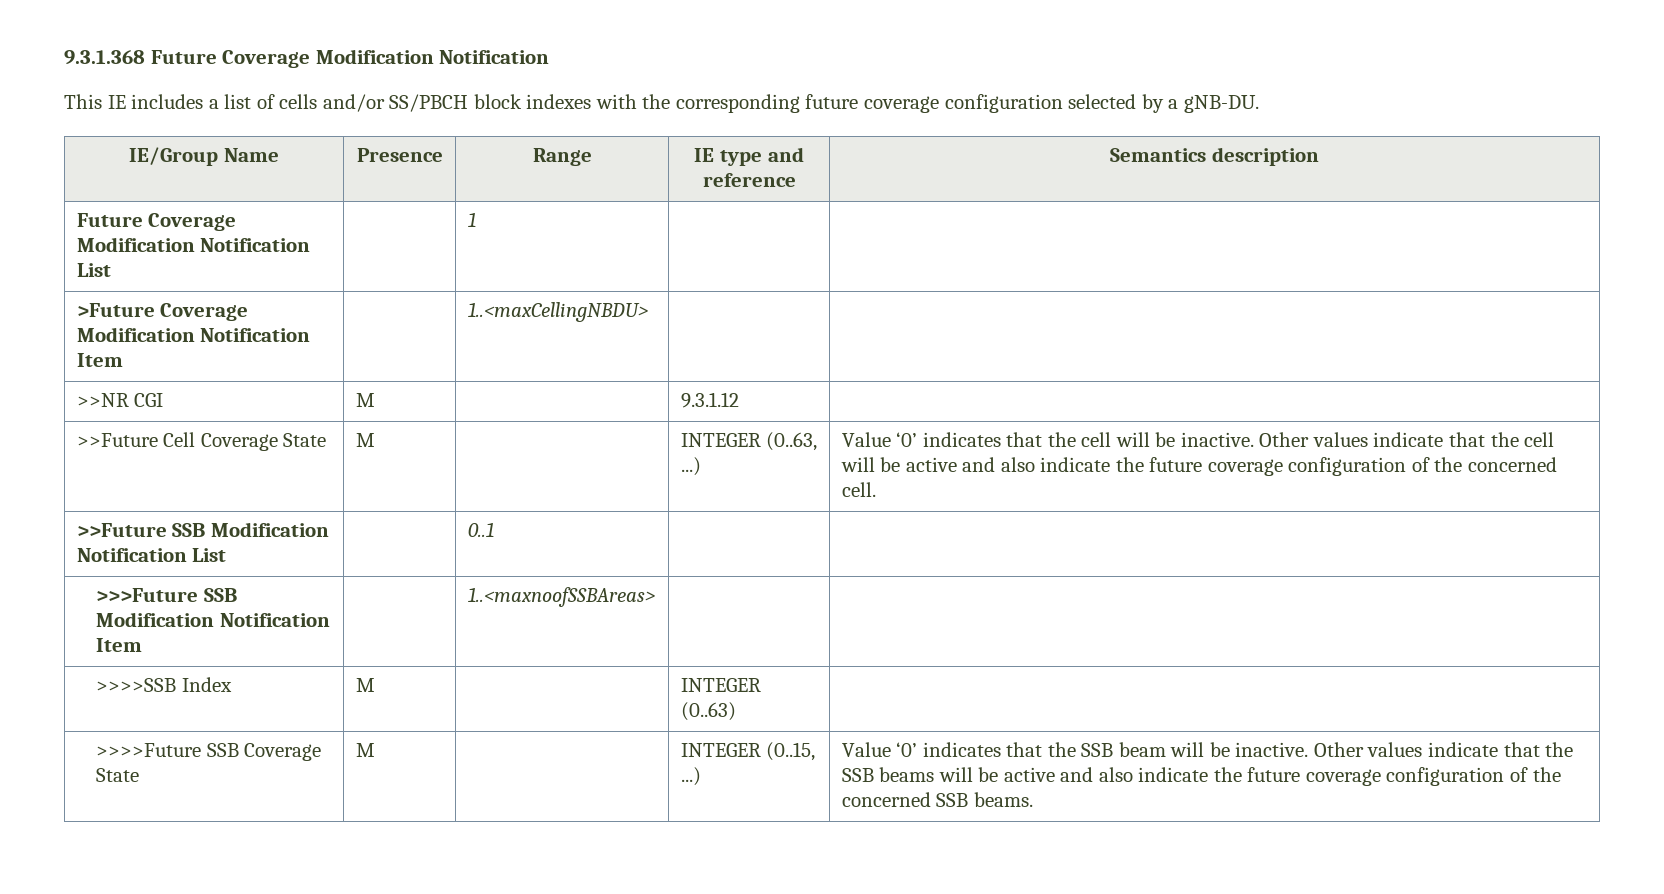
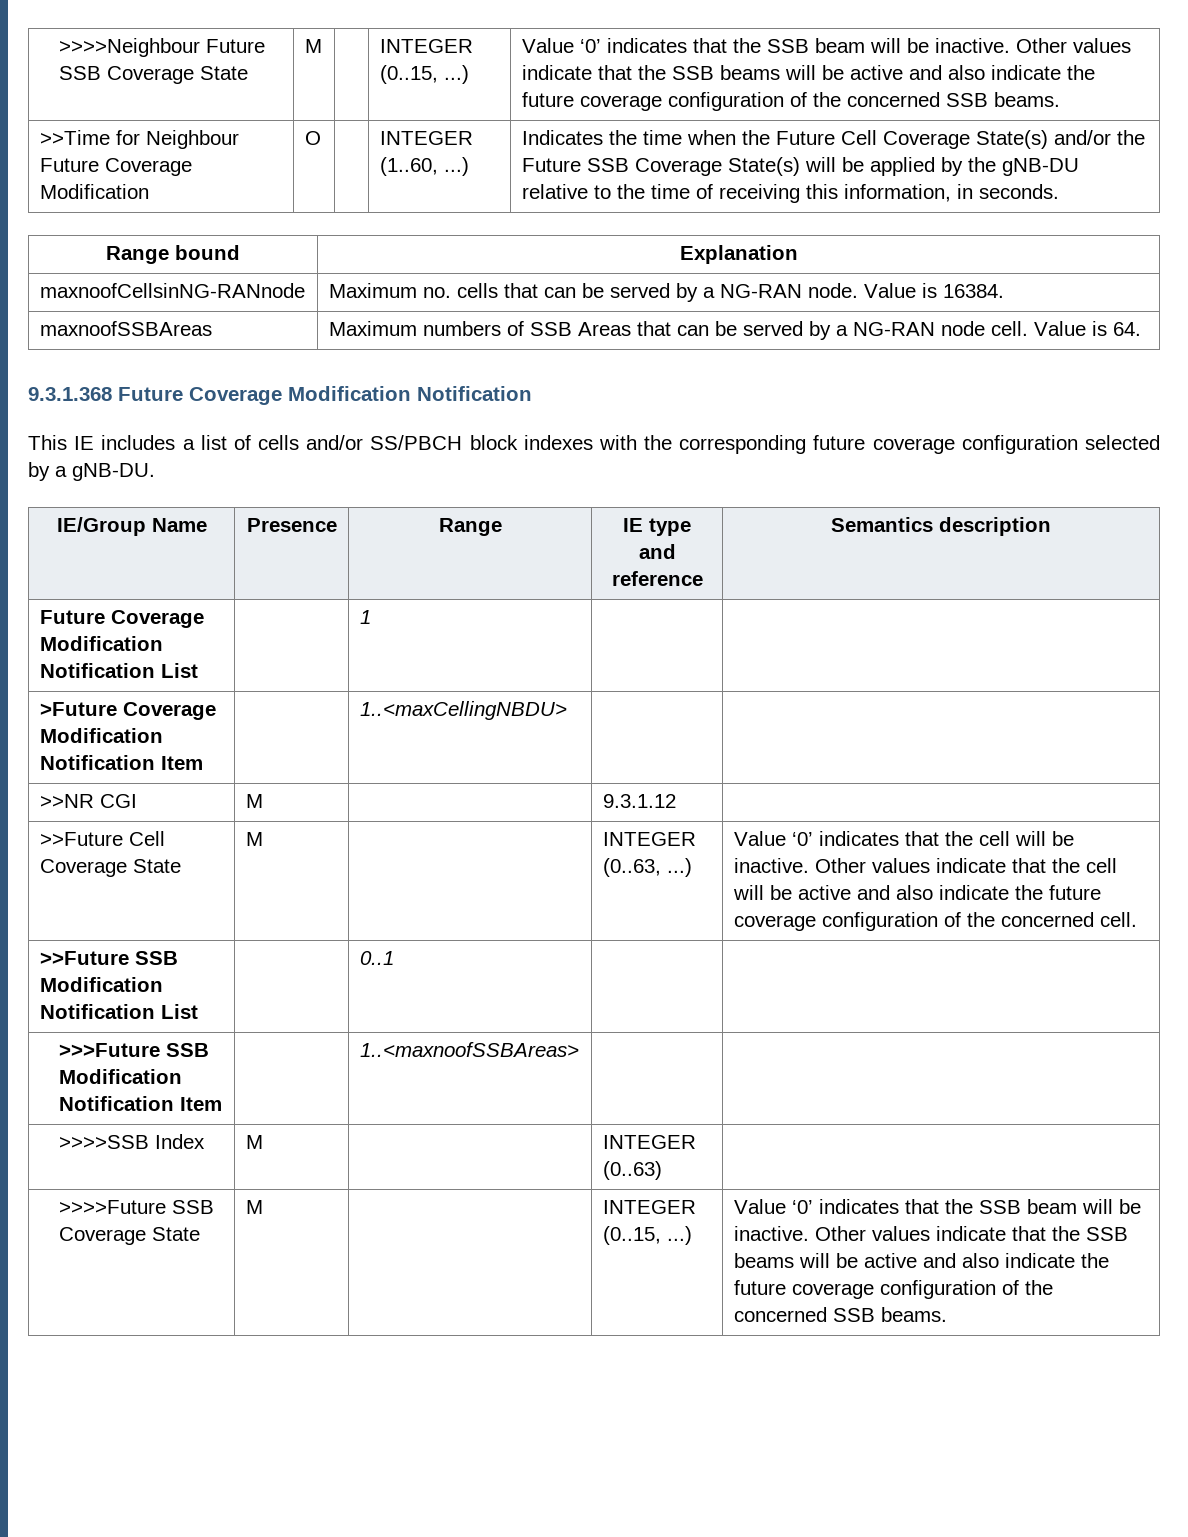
(64, 57) none -> [59,38,266,57] [59,66,249,84] [304,39,322,53] [379,39,473,53] [379,65,469,84] [521,38,1131,53] [521,65,1095,80] [521,92,1060,111] [39,130,239,149] [39,158,192,176] [39,184,149,199] [304,131,321,145] [379,131,473,145] [379,157,469,176] [521,130,1145,149] [521,157,1079,176] [521,184,1059,203] [106,245,240,264] [679,245,798,264] [39,283,305,298] [328,283,1004,302] [39,321,212,336] [328,321,1141,340] >>>>Neighbour Future SSB Coverage State | M | | INTEGER (0..15, ...) | Value ‘0’ indicates that the SSB beam will be inactive. Other values indicate that the SSB beams will be active and also indicate the future coverage configuration of the concerned SSB beams. // >>Time for Neighbour Future Coverage Modification | O | | INTEGER (1..60, ...) | Indicates the time when the Future Cell Coverage State(s) and/or the Future SSB Coverage State(s) will be applied by the gNB-DU relative to the time of receiving this information, in seconds. // Range bound | Explanation // maxnoofCellsinNG-RANnode | Maximum no. cells that can be served by a NG-RAN node. Value is 16384. // maxnoofSSBAreas | Maximum numbers of SSB Areas that can be served by a NG-RAN node cell. Value is 64. //

